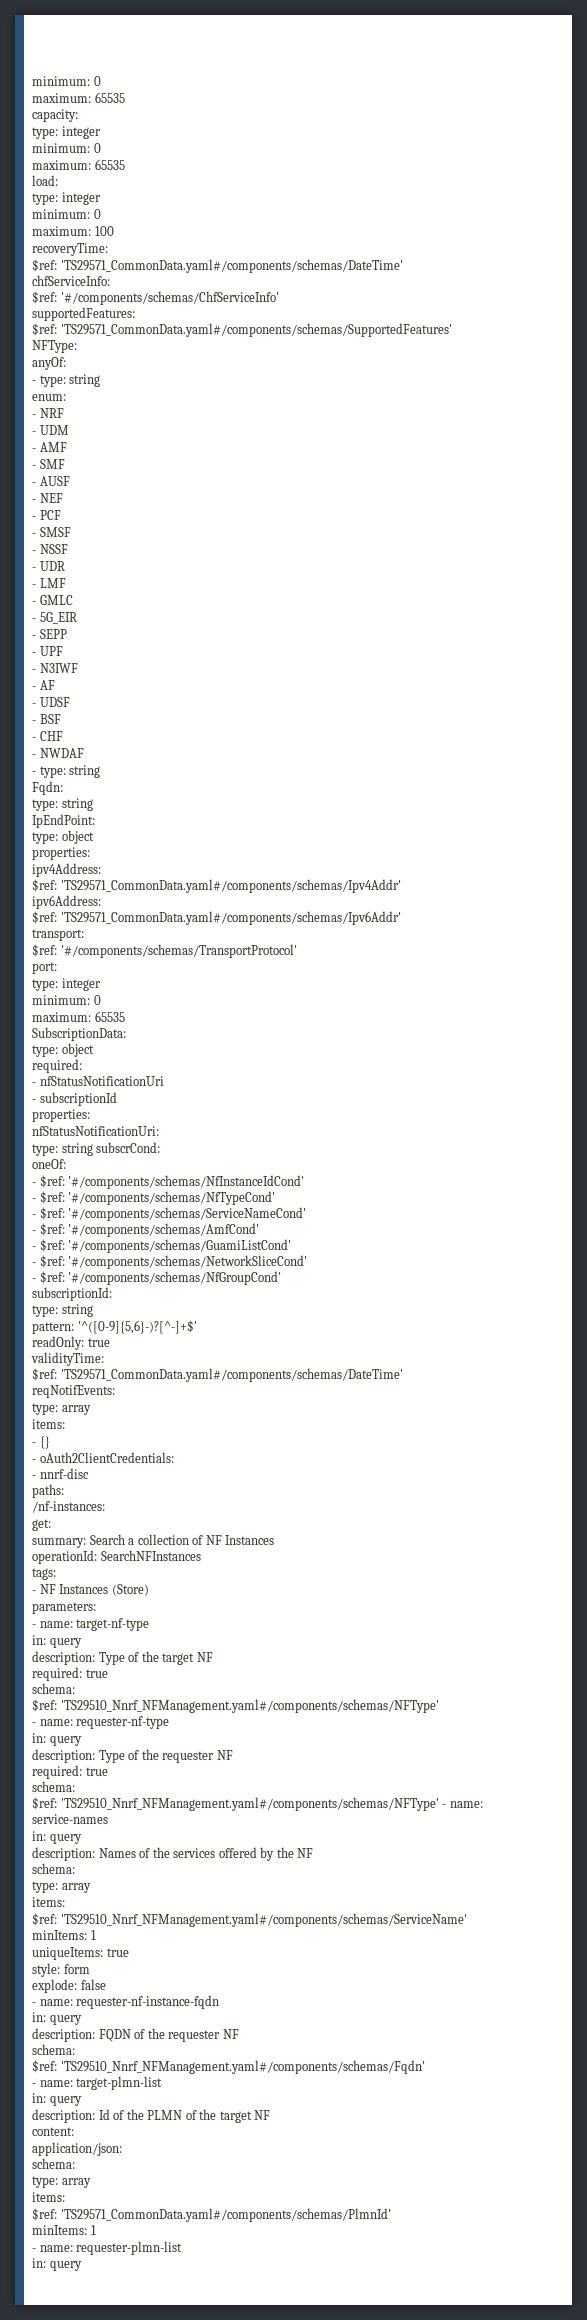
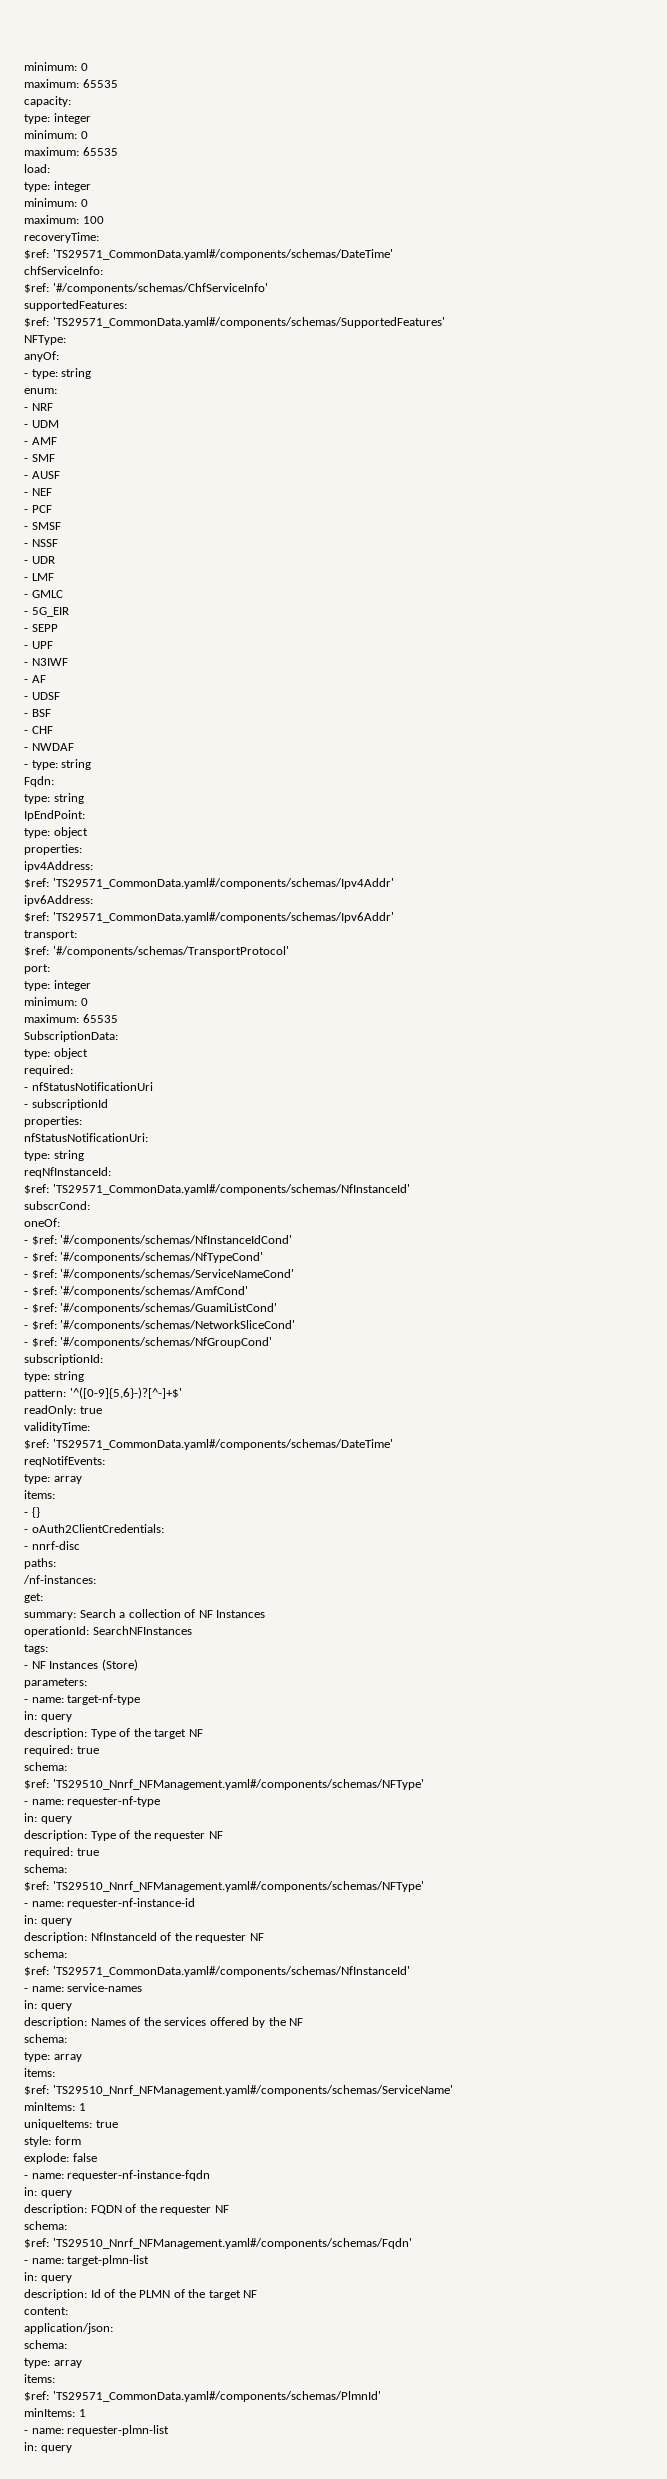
(93, 1149) none -> [24,1167,111,1178] [24,1184,410,1195] // reqNfInstanceId: // $ref: 'TS29571_CommonData.yaml#/components/schemas/NfInstanceId' //
(439, 1804) none -> [24,1898,196,1909] [24,1915,72,1926] [24,1932,264,1943] [24,1949,67,1958] [24,1966,410,1977] // - name: requester-nf-instance-id // in: query // description: NfInstanceId of the requester NF // schema: // $ref: 'TS29571_CommonData.yaml#/components/schemas/NfInstanceId' //

